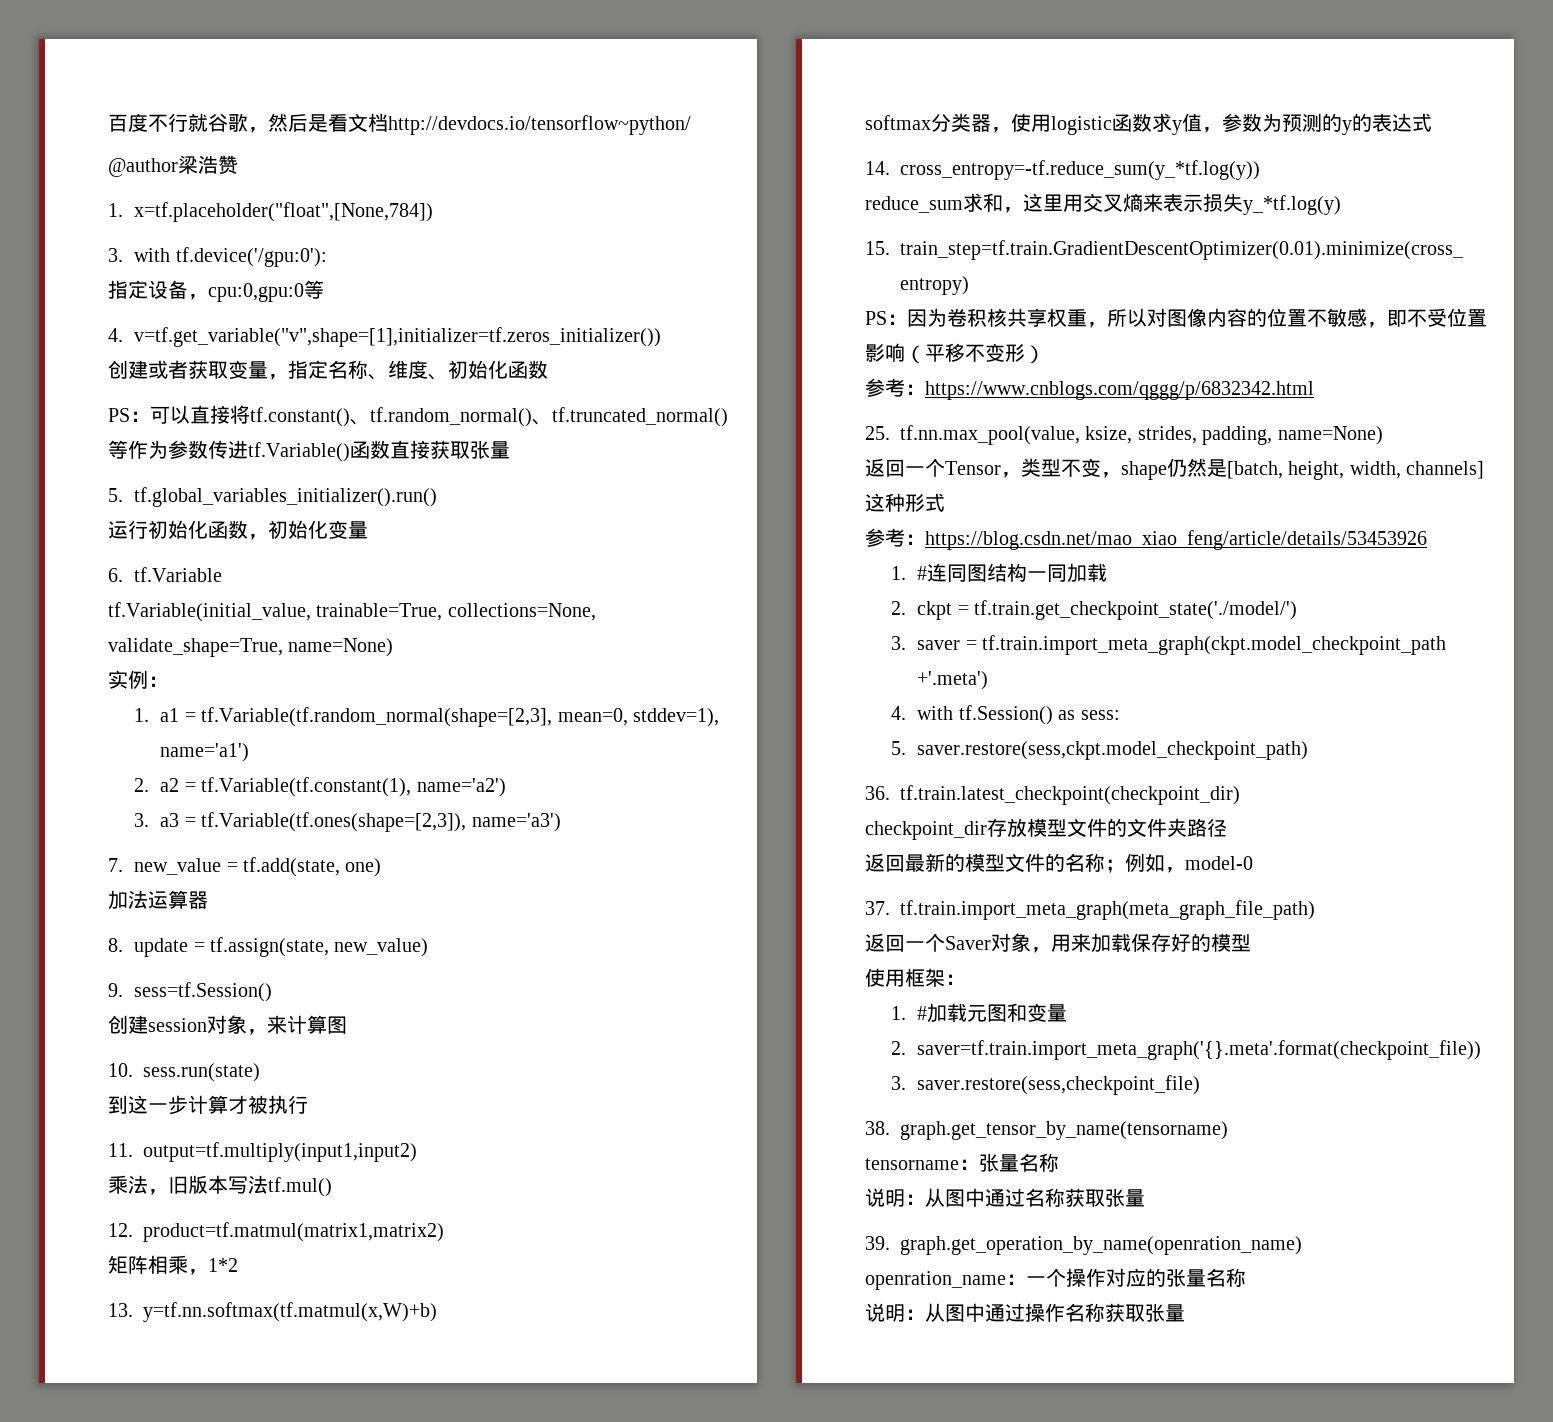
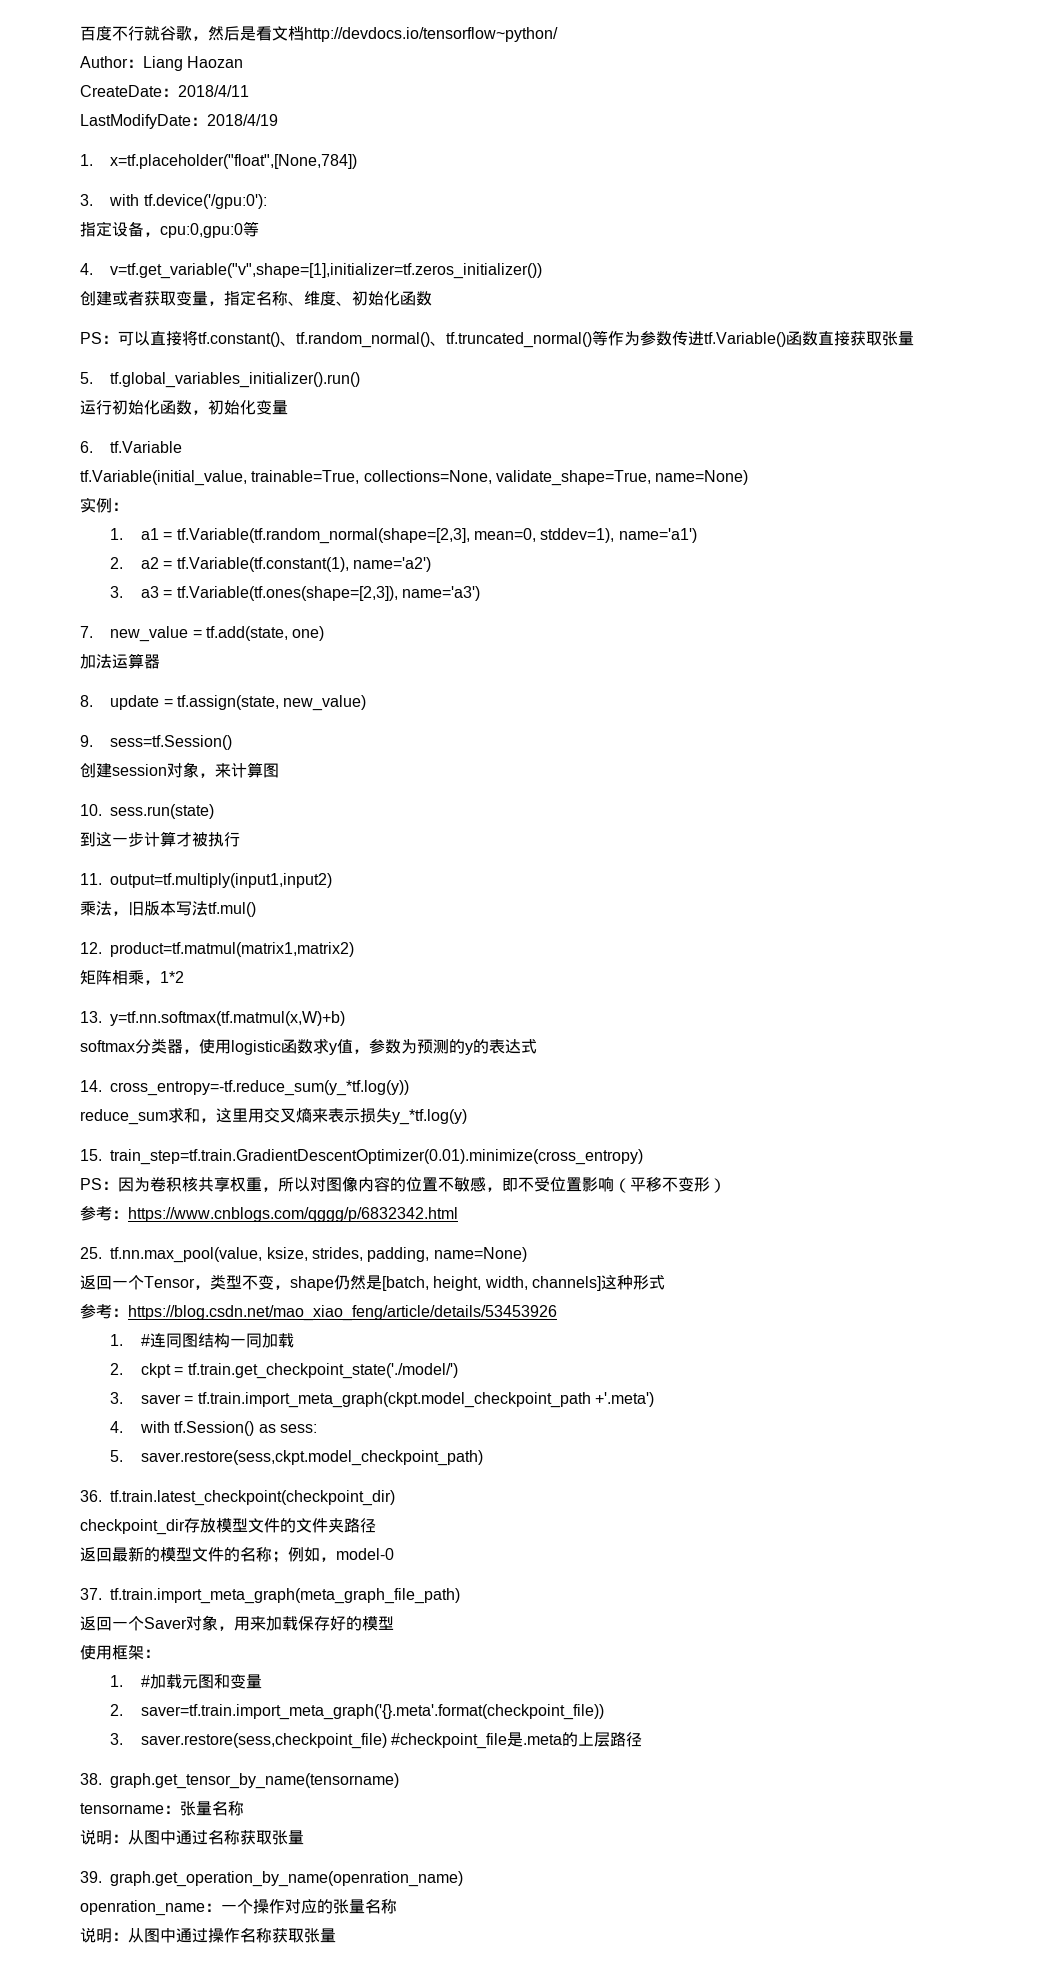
[108,155,238,177] @author梁浩赞 -> [80,56,244,71] [80,85,249,97] [80,114,278,129] Author：Liang Haozan // CreateDate：2018/4/11 // LastModifyDate：2018/4/19
(1201, 1085) none -> [391,1732,643,1749] #checkpoint_file是.meta的上层路径

